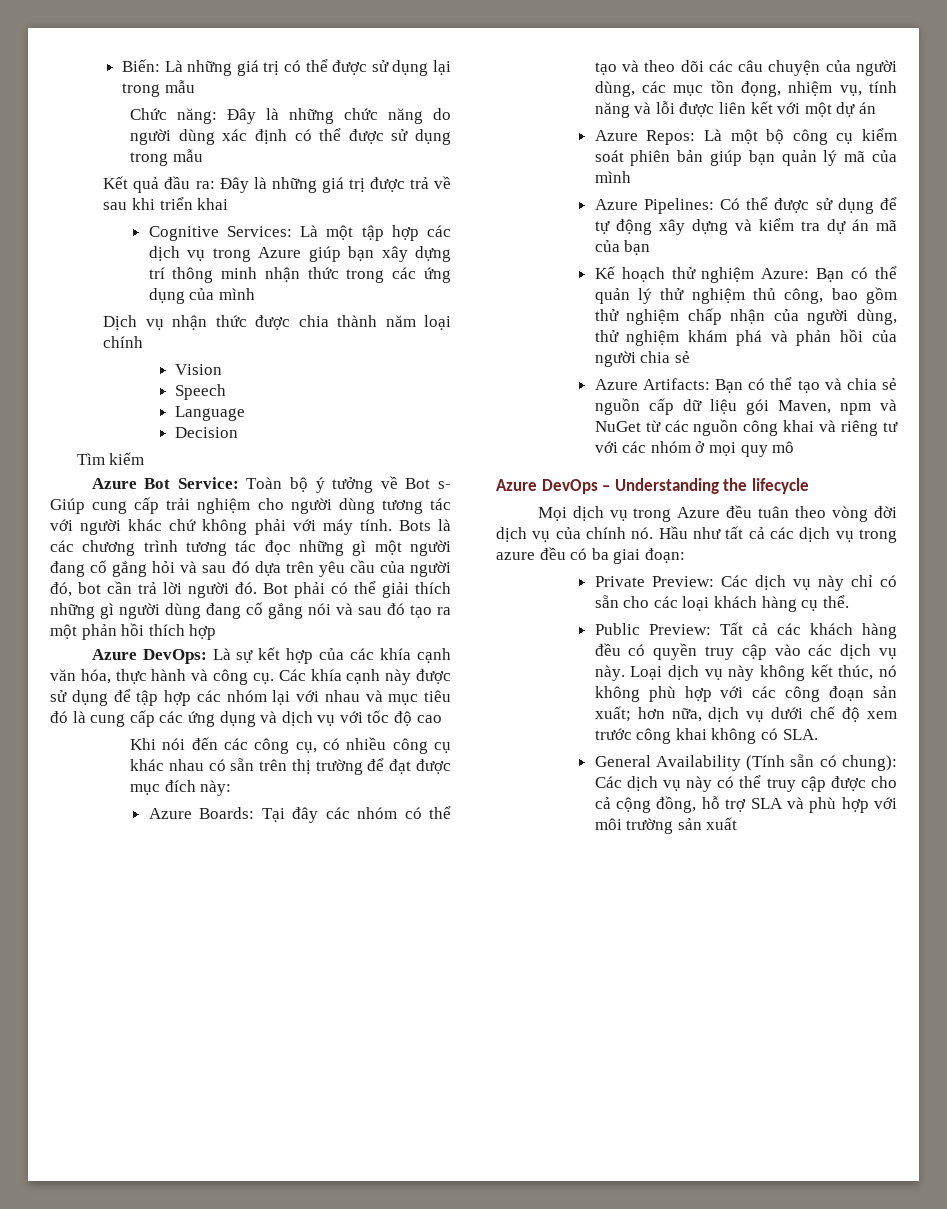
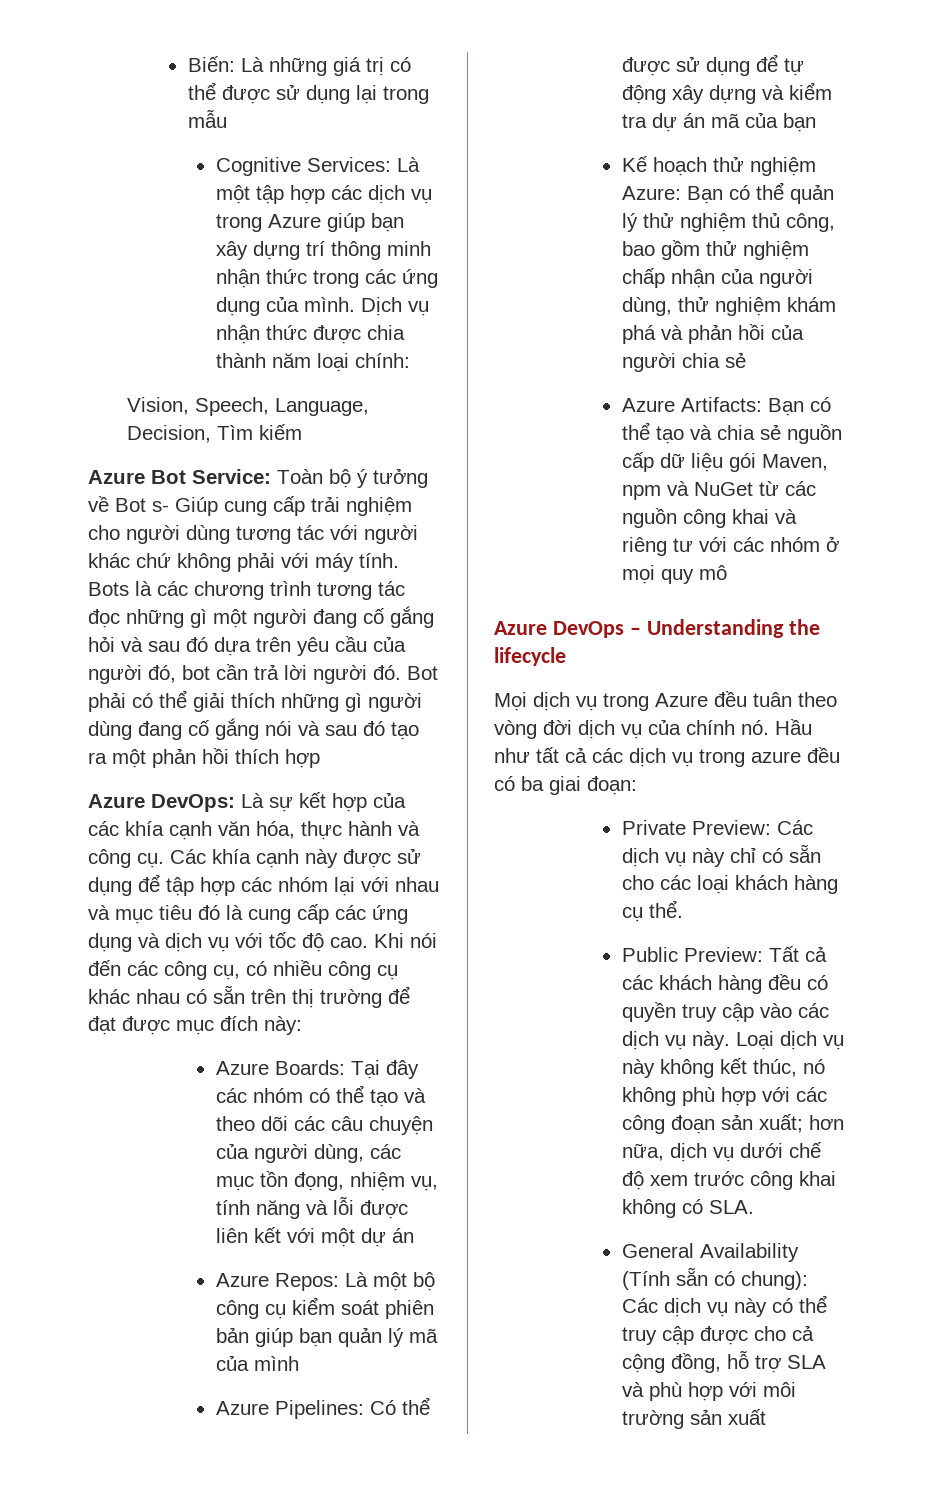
[130,108,452,124] [130,128,451,145] [130,149,203,166] [103,176,451,193] [103,197,229,210] // Chức năng: Đây là những chức năng do người dùng xác định có thể được sử dụng trong mẫu // Kết quả đầu ra: Đây là những giá trị được trả về sau khi triển khai -> (227, 119) none
[218,288,255,300] mình // -> [303,297,355,312] mình.
[103,336,144,348] [175,364,223,375] [175,384,227,400] [175,406,246,421] [175,427,239,438] chính // Vision // Speech // Language // Decision // -> [354,353,410,368] [126,397,369,416] [126,425,211,443] chính: // Vision, Speech, Language, Decision,
[416,715,442,723] cao // -> [330,937,368,948] cao.

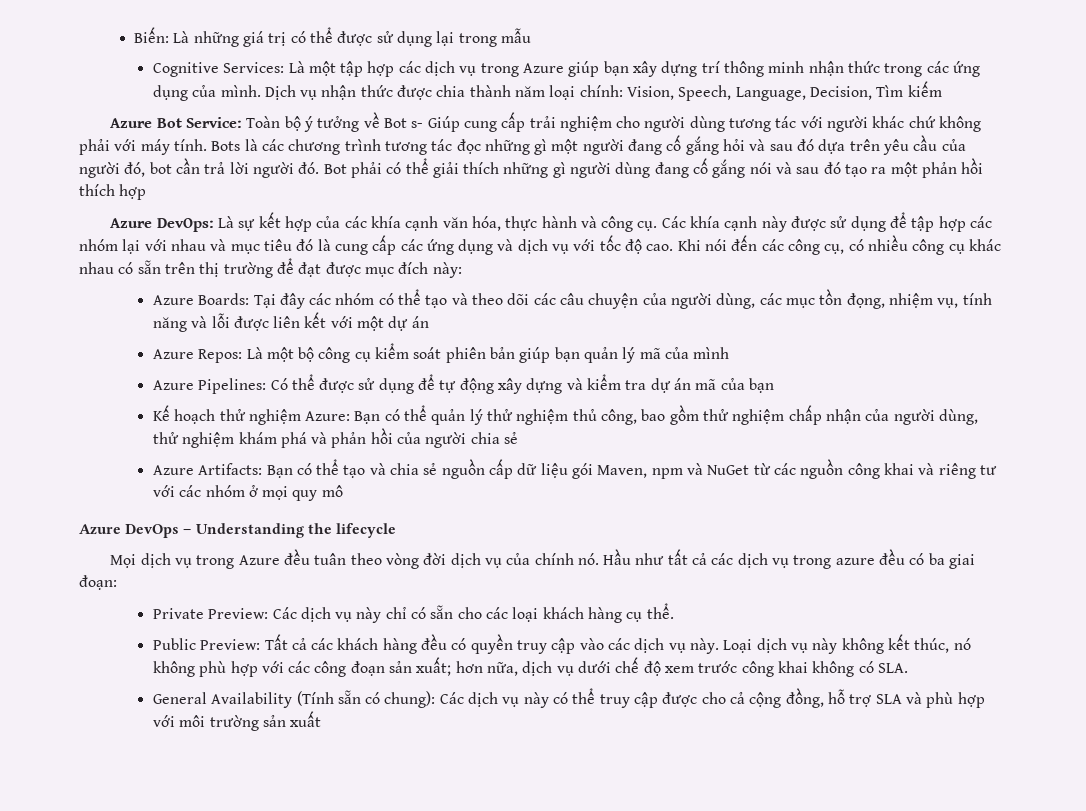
(410, 360) // -> (623, 91) none

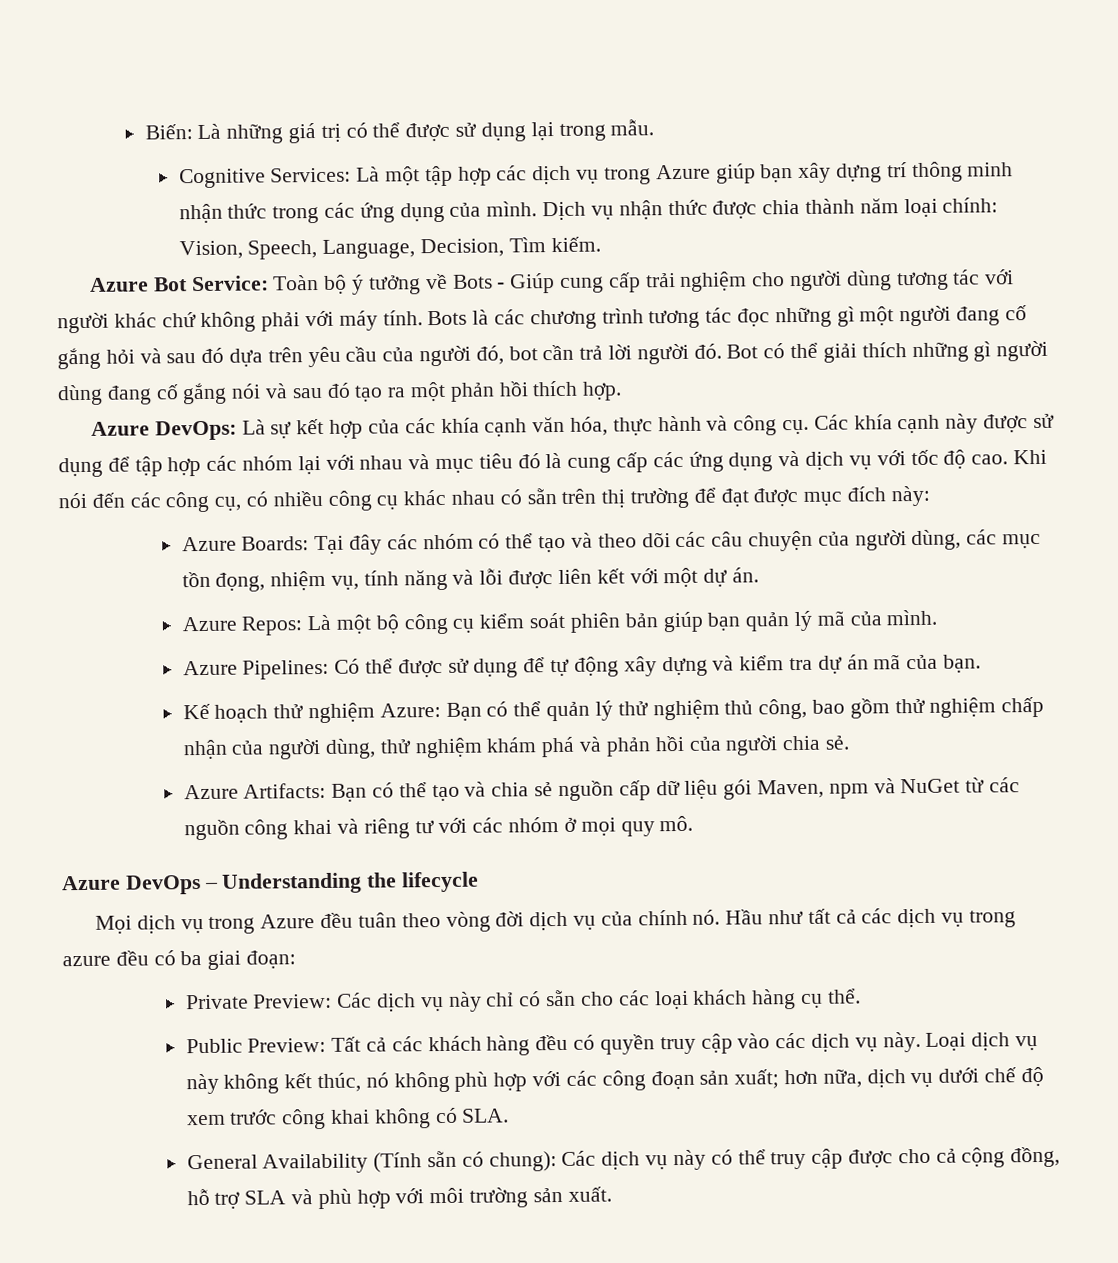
[500,28,531,43] mẫu -> [610,119,655,136] mẫu.
[907,81,942,97] kiếm -> [550,236,601,253] kiếm.
[383,118,424,128] Bot s- -> [452,274,506,289] Bots -
[350,162,382,178] phải -> (759, 351) none
[119,184,147,200] hợp -> [582,381,623,401] hợp.
[411,316,429,328] án -> [731,567,759,583] án.
[693,347,730,359] mình -> [886,609,938,626] mình.
[748,378,774,393] bạn -> [942,654,981,673] bạn.
[504,432,519,444] sẻ -> [824,735,849,750] sẻ.
[321,485,343,497] mô -> [659,815,694,832] mô.
[290,711,322,727] xuất -> [567,1186,612,1202] xuất.

